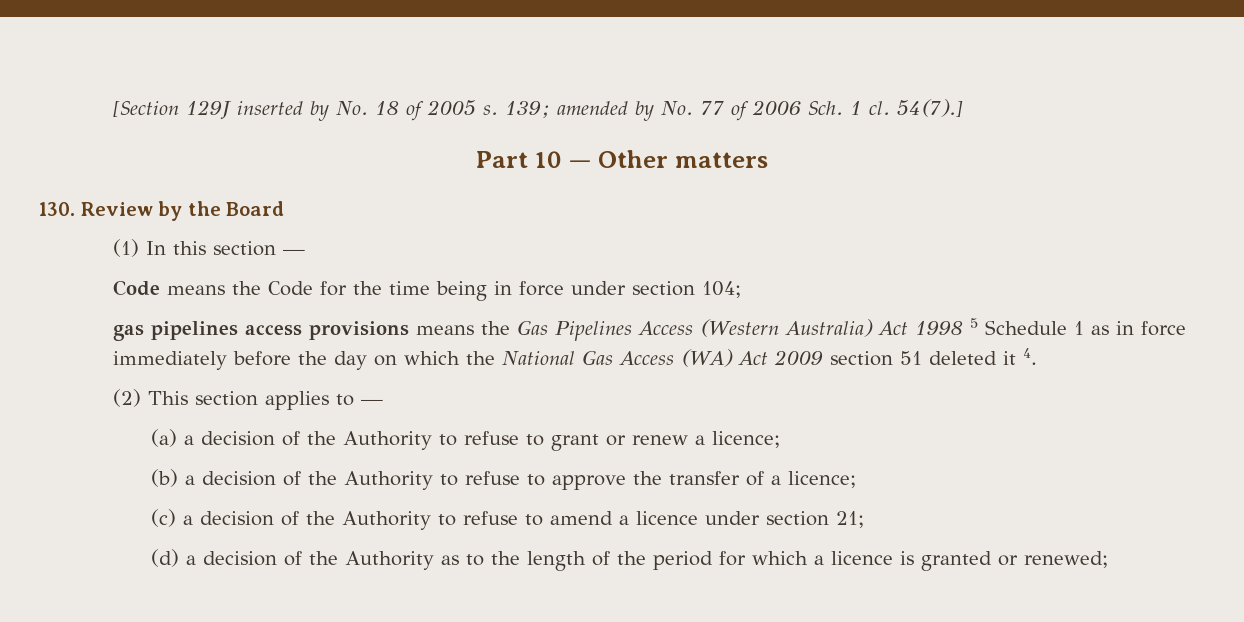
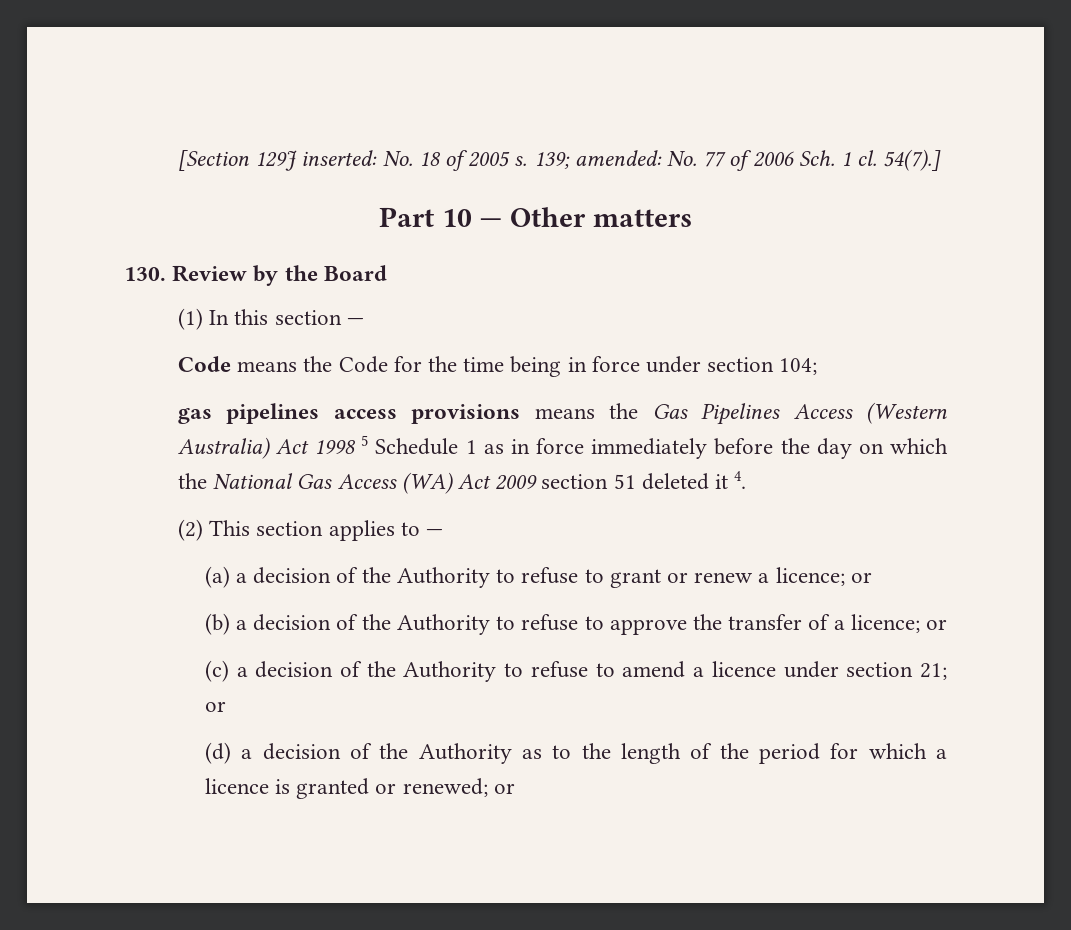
[237,101,330,121] inserted by -> [301,150,378,166] inserted:
[557,101,655,121] amended by -> [574,150,662,166] amended:
(780, 439) none -> [850,572,872,583] or
(856, 479) none -> [925,619,947,630] or
(864, 519) none -> [204,701,226,712] or
(1108, 559) none -> [493,783,515,794] or

